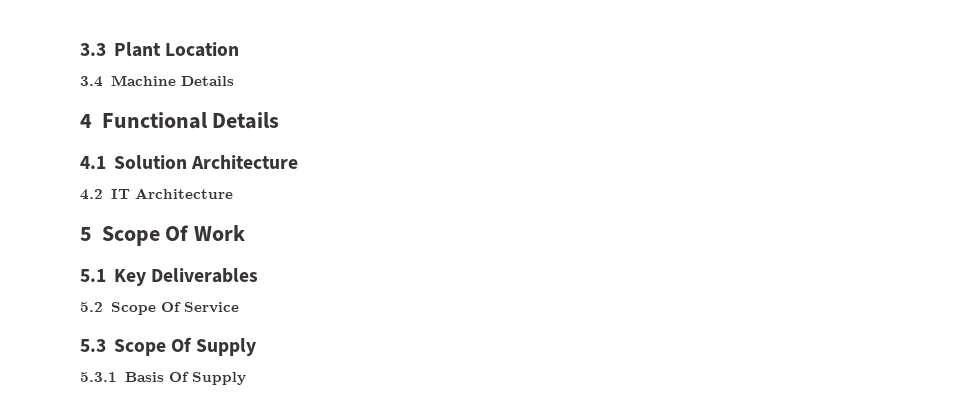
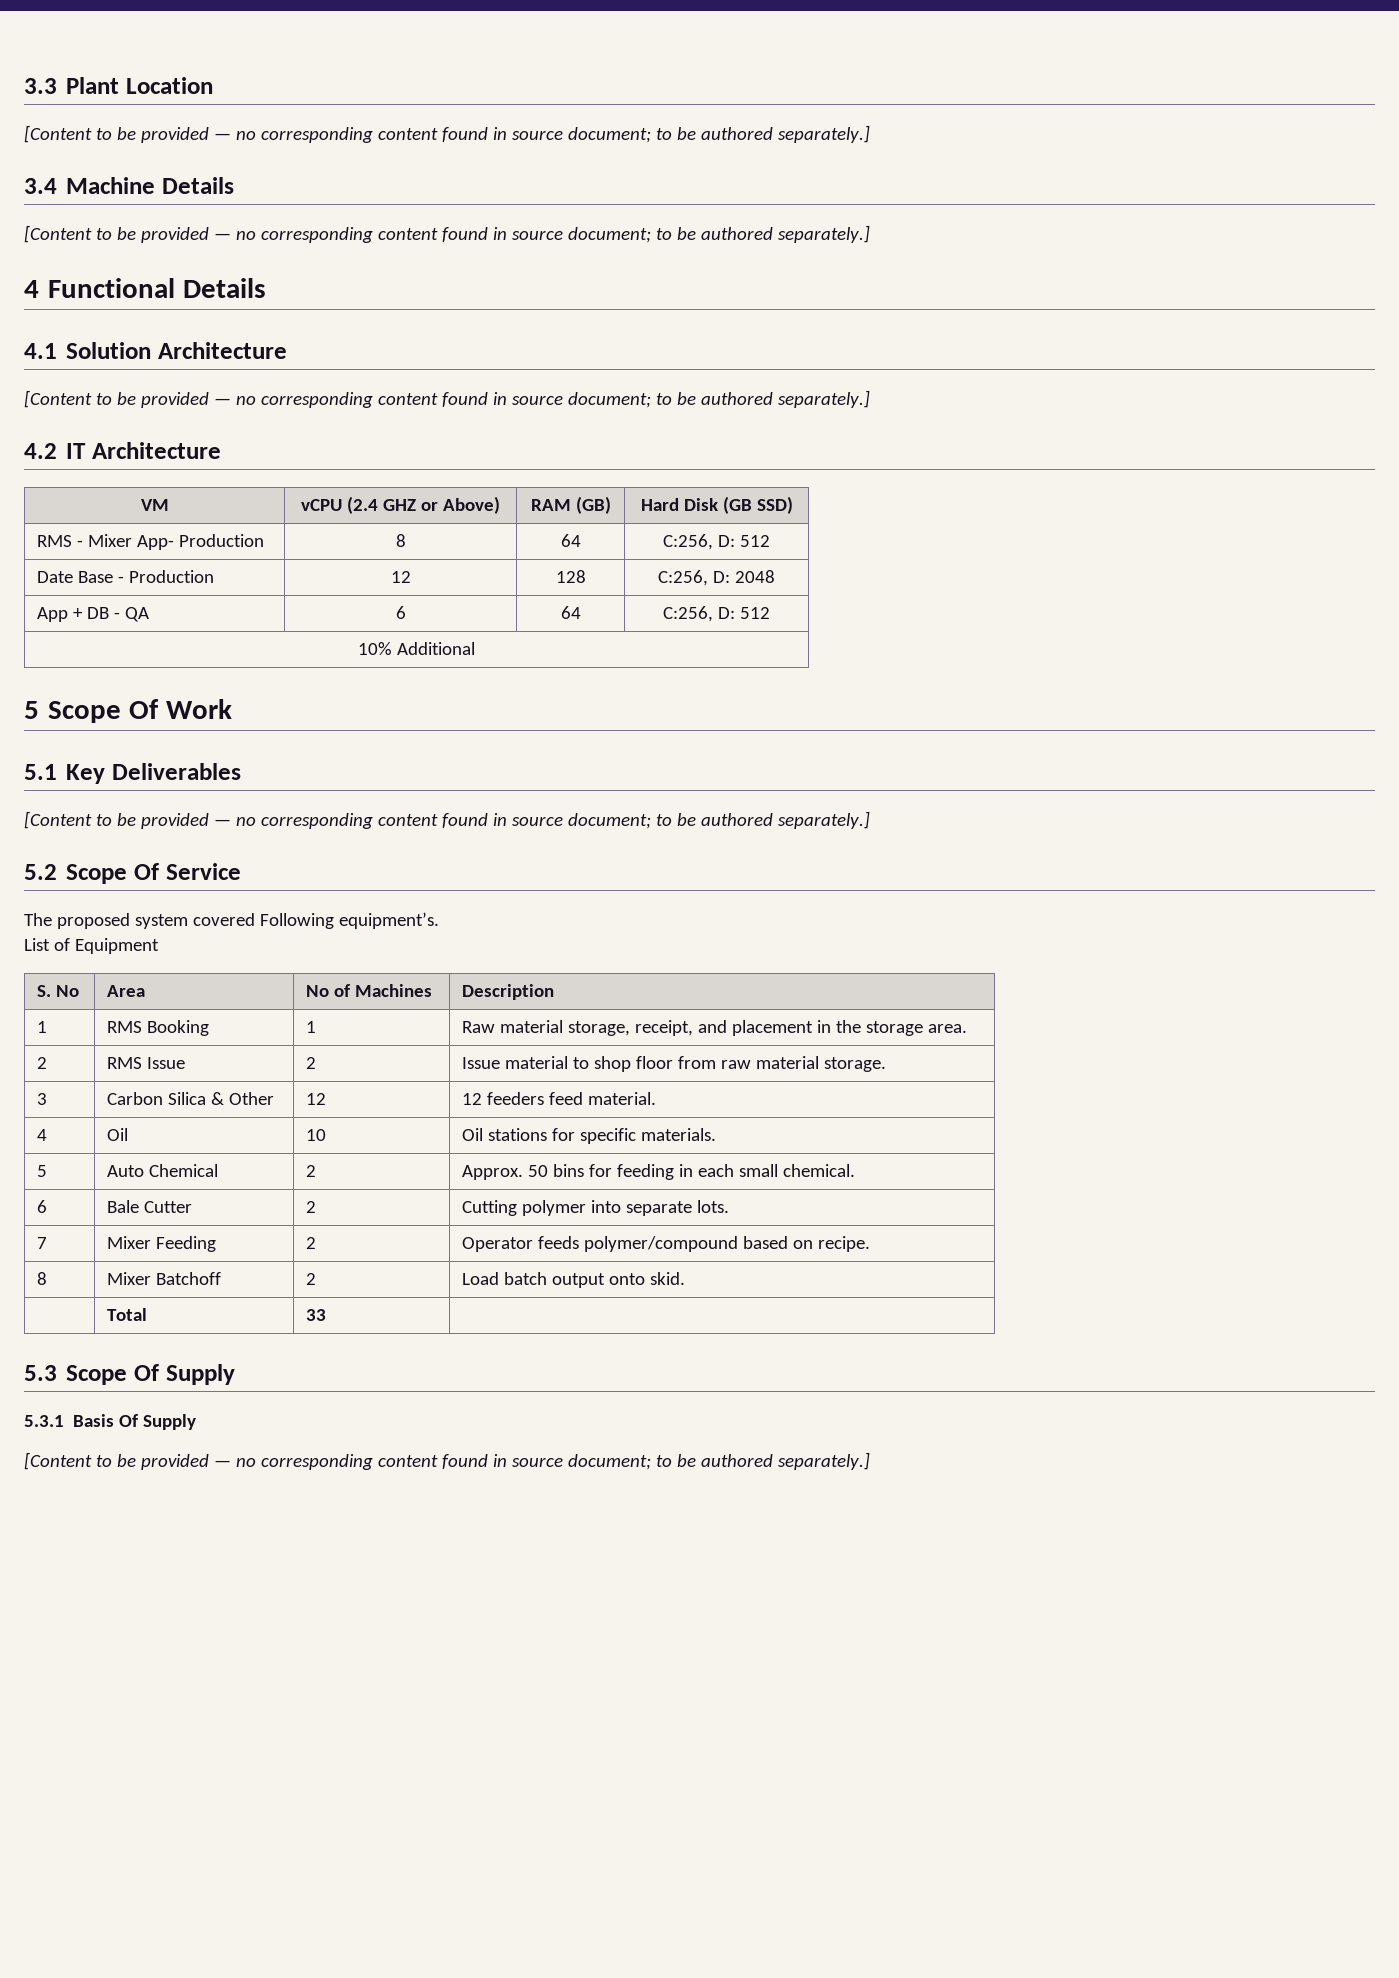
[80,75,234,87] 3.4 Machine Details -> [24,125,870,143] [24,177,234,194] [24,225,870,243] [Content to be provided — no corresponding content found in source document; to be authored separately.] // 3.4 Machine Details // [Content to be provided — no corresponding content found in source document; to be authored separately.]
[80,188,233,200] 4.2 IT Architecture -> [24,390,870,408] [24,442,221,459] [140,499,169,511] [301,496,500,514] [530,496,611,514] [640,496,793,514] [37,534,265,550] [395,534,406,547] [560,534,581,547] [663,534,770,550] [37,570,215,583] [390,571,411,583] [555,570,586,583] [658,570,775,586] [37,607,150,622] [395,606,406,619] [560,606,581,619] [663,606,770,622] [358,642,475,655] [Content to be provided — no corresponding content found in source document; to be authored separately.] // 4.2 IT Architecture // VM | vCPU (2.4 GHZ or Above) | RAM (GB) | Hard Disk (GB SSD) // RMS - Mixer App- Production | 8 | 64 | C:256, D: 512 // Date Base - Production | 12 | 128 | C:256, D: 2048 // App + DB - QA | 6 | 64 | C:256, D: 512 // 10% Additional
[80,302,239,315] 5.2 Scope Of Service -> [24,811,870,829] [24,863,241,884] [24,912,439,929] [24,938,159,954] [37,985,80,997] [107,985,146,997] [306,984,433,997] [462,984,555,1000] [37,1021,48,1033] [107,1020,210,1036] [306,1021,317,1033] [462,1020,968,1036] [37,1057,48,1069] [107,1057,186,1069] [306,1057,317,1069] [462,1056,887,1072] [37,1093,48,1105] [107,1092,275,1105] [306,1093,327,1105] [462,1092,657,1105] [37,1129,48,1141] [107,1128,129,1141] [306,1129,327,1141] [462,1128,717,1144] [37,1165,48,1177] [107,1164,219,1177] [306,1165,317,1177] [462,1164,856,1180] [37,1200,48,1213] [107,1200,193,1213] [306,1201,317,1213] [462,1200,730,1216] [37,1237,48,1249] [107,1236,217,1252] [306,1237,317,1249] [462,1236,871,1252] [37,1272,48,1285] [107,1272,222,1285] [306,1273,317,1285] [462,1272,686,1288] [107,1308,148,1321] [306,1309,327,1321] [Content to be provided — no corresponding content found in source document; to be authored separately.] // 5.2 Scope Of Service // The proposed system covered Following equipment’s. // List of Equipment // S. No | Area | No of Machines | Description // 1 | RMS Booking | 1 | Raw material storage, receipt, and placement in the storage area. // 2 | RMS Issue | 2 | Issue material to shop floor from raw material storage. // 3 | Carbon Silica & Other | 12 | 12 feeders feed material. // 4 | Oil | 10 | Oil stations for specific materials. // 5 | Auto Chemical | 2 | Approx. 50 bins for feeding in each small chemical. // 6 | Bale Cutter | 2 | Cutting polymer into separate lots. // 7 | Mixer Feeding | 2 | Operator feeds polymer/compound based on recipe. // 8 | Mixer Batchoff | 2 | Load batch output onto skid. // | Total | 33 |
(246, 378) none -> [24,1452,870,1470] // [Content to be provided — no corresponding content found in source document; to be authored separately.]

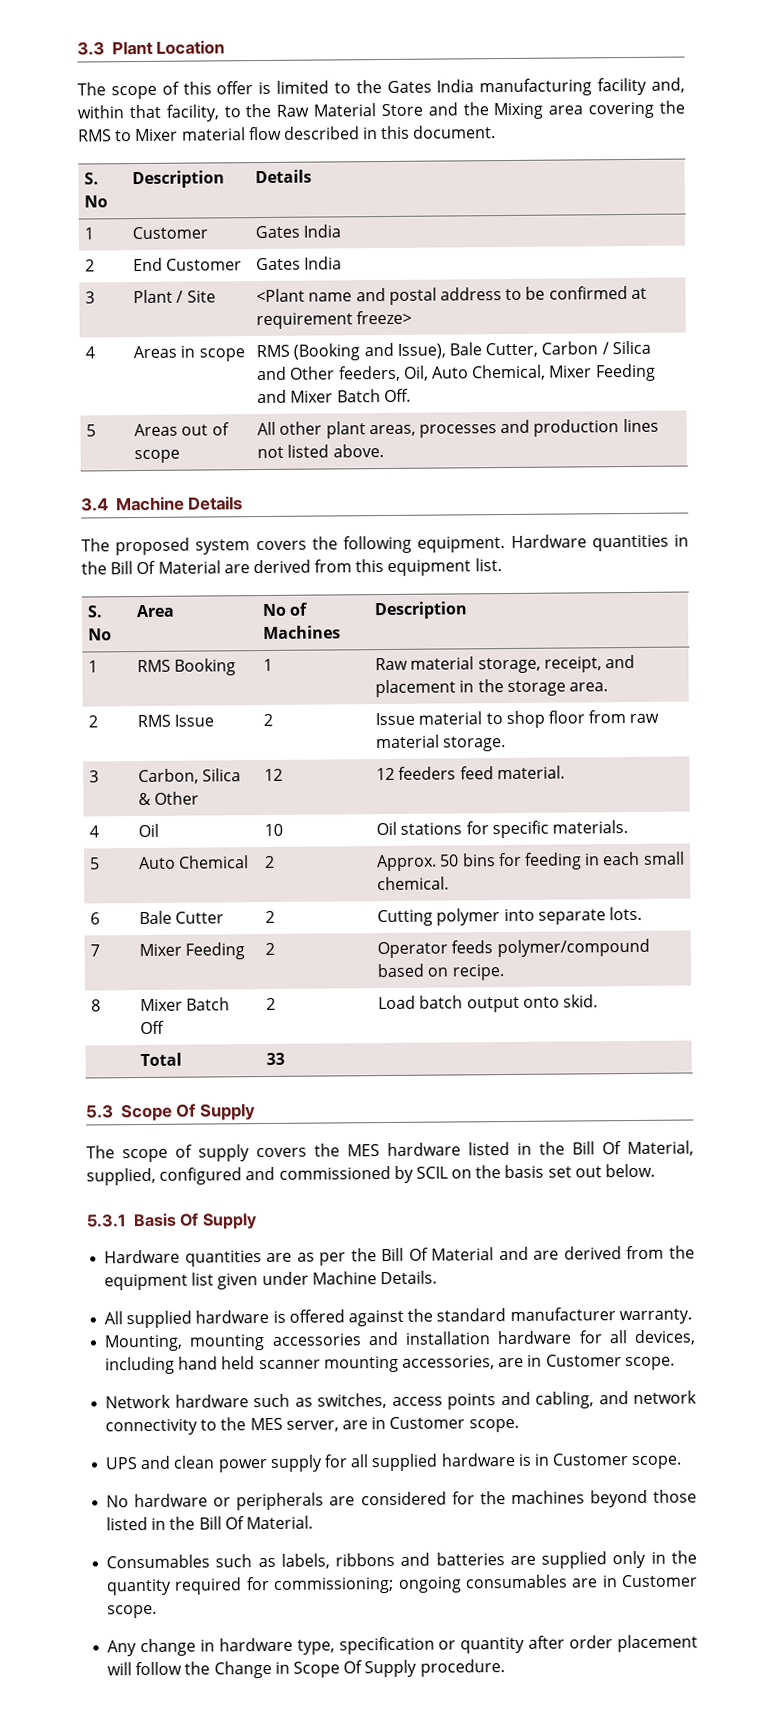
[24,125,870,143] [24,177,234,194] [24,225,870,243] [24,278,267,298] [24,342,287,359] [24,390,870,408] [24,442,221,459] [140,499,169,511] [301,496,500,514] [530,496,611,514] [640,496,793,514] [37,534,265,550] [395,534,406,547] [560,534,581,547] [663,534,770,550] [37,570,215,583] [390,571,411,583] [555,570,586,583] [658,570,775,586] [37,607,150,622] [395,606,406,619] [560,606,581,619] [663,606,770,622] [358,642,475,655] [24,699,232,723] [24,763,241,784] [24,811,870,829] [24,863,241,884] [24,912,439,929] [24,938,159,954] [Content to be provided — no corresponding content found in source document; to be authored separately.] // 3.4 Machine Details // [Content to be provided — no corresponding content found in source document; to be authored separately.] // 4 Functional Details // 4.1 Solution Architecture // [Content to be provided — no corresponding content found in source document; to be authored separately.] // 4.2 IT Architecture // VM | vCPU (2.4 GHZ or Above) | RAM (GB) | Hard Disk (GB SSD) // RMS - Mixer App- Production | 8 | 64 | C:256, D: 512 // Date Base - Production | 12 | 128 | C:256, D: 2048 // App + DB - QA | 6 | 64 | C:256, D: 512 // 10% Additional // 5 Scope Of Work // 5.1 Key Deliverables // [Content to be provided — no corresponding content found in source document; to be authored separately.] // 5.2 Scope Of Service // The proposed system covered Following equipment’s. // List of Equipment -> [77,77,685,100] [77,100,685,122] [78,125,497,142] [84,172,100,185] [84,195,109,208] [132,170,226,189] [255,169,313,184] [84,227,95,240] [132,226,209,240] [255,224,342,239] [85,259,96,272] [133,257,243,272] [256,256,343,271] [85,291,96,304] [133,289,216,304] [256,286,647,305] [256,310,413,330] [85,346,96,359] [133,345,245,362] [256,340,651,361] [256,363,656,382] [257,388,411,404] [86,424,97,437] [134,422,230,437] [134,449,181,464] [257,418,659,439] [257,444,384,459] [81,496,244,512] [81,534,689,556] [81,558,502,576] The scope of this offer is limited to the Gates India manufacturing facility and, within that facility, to the Raw Material Store and the Mixing area covering the RMS to Mixer material flow described in this document. // S. No | Description | Details // 1 | Customer | Gates India // 2 | End Customer | Gates India // 3 | Plant / Site | <Plant name and postal address to be confirmed at requirement freeze> // 4 | Areas in scope | RMS (Booking and Issue), Bale Cutter, Carbon / Silica and Other feeders, Oil, Auto Chemical, Mixer Feeding and Mixer Batch Off. // 5 | Areas out of scope | All other plant areas, processes and production lines not listed above. // 3.4 Machine Details // The proposed system covers the following equipment. Hardware quantities in the Bill Of Material are derived from this equipment list.
[107,1092,164,1105] Carbon -> [138,768,200,785] Carbon,
[156,1272,222,1285] Batchoff -> [186,997,231,1011] [140,1020,166,1035] Batch Off
[24,1414,197,1430] [24,1452,870,1470] 5.3.1 Basis Of Supply // [Content to be provided — no corresponding content found in source document; to be authored separately.] -> [86,1140,694,1163] [86,1163,656,1186] [86,1212,258,1230] [104,1245,695,1267] [104,1270,437,1291] [104,1307,692,1329] [104,1329,696,1352] [105,1354,675,1375] [105,1390,698,1410] [105,1416,519,1436] [105,1452,683,1473] [106,1489,698,1511] [106,1515,313,1531] [106,1550,697,1569] [106,1574,698,1596] [107,1604,158,1619] [107,1634,698,1657] [107,1659,505,1679] The scope of supply covers the MES hardware listed in the Bill Of Material, supplied, configured and commissioned by SCIL on the basis set out below. // 5.3.1 Basis Of Supply // Hardware quantities are as per the Bill Of Material and are derived from the equipment list given under Machine Details. // All supplied hardware is offered against the standard manufacturer warranty. // Mounting, mounting accessories and installation hardware for all devices, including hand held scanner mounting accessories, are in Customer scope. // Network hardware such as switches, access points and cabling, and network connectivity to the MES server, are in Customer scope. // UPS and clean power supply for all supplied hardware is in Customer scope. // No hardware or peripherals are considered for the machines beyond those listed in the Bill Of Material. // Consumables such as labels, ribbons and batteries are supplied only in the quantity required for commissioning; ongoing consumables are in Customer scope. // Any change in hardware type, specification or quantity after order placement will follow the Change in Scope Of Supply procedure.

